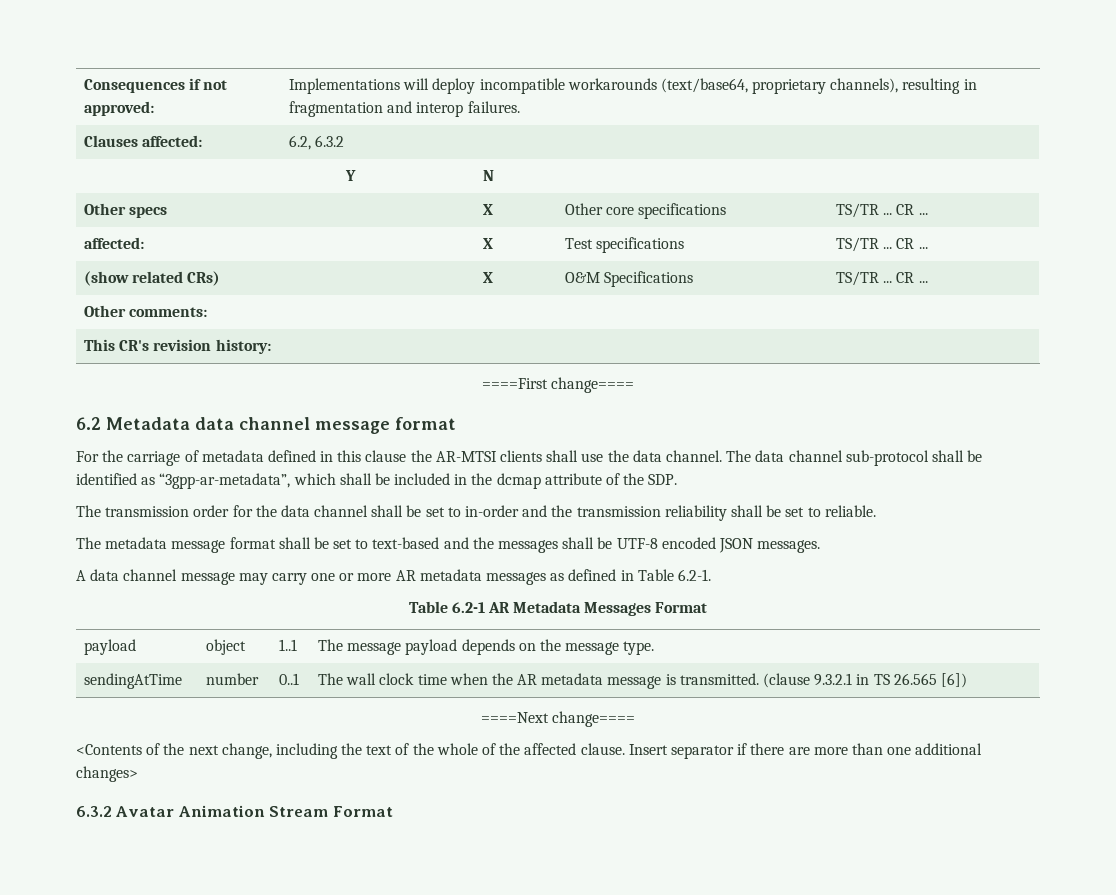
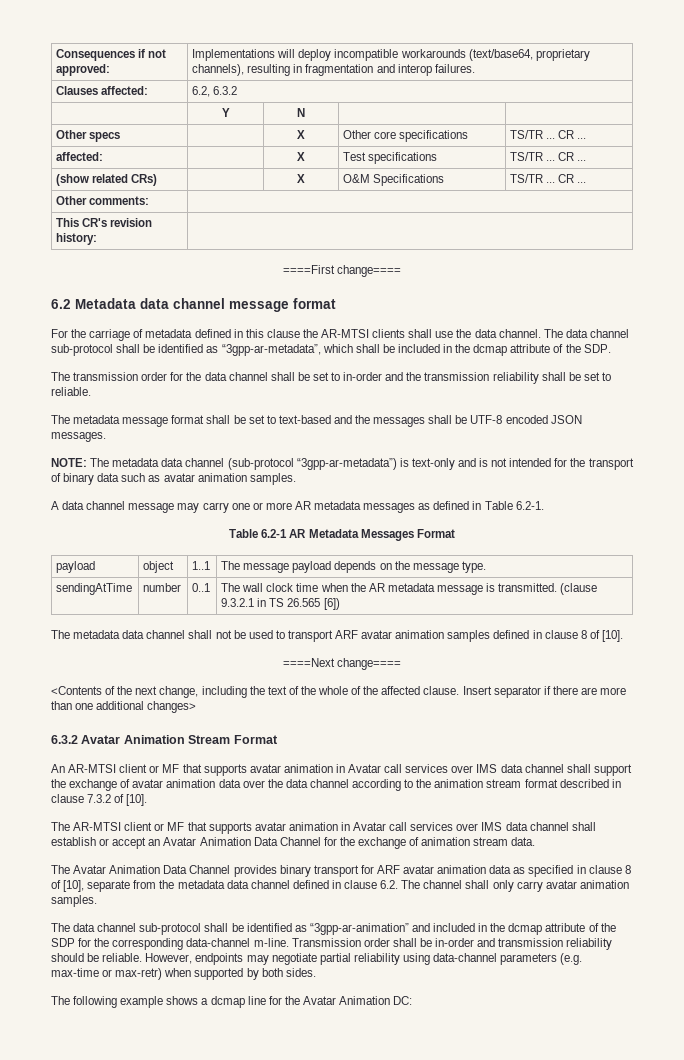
(821, 546) none -> [51,458,634,470] [51,473,296,485] // NOTE: The metadata data channel (sub-protocol “3gpp-ar-metadata”) is text-only and is not intended for the transport of binary data such as avatar animation samples.
(967, 680) none -> [51,630,623,642] // The metadata data channel shall not be used to transport ARF avatar animation samples defined in clause 8 of [10].
(393, 811) none -> [51,764,632,776] [51,779,621,791] [51,794,148,806] [51,822,596,834] [51,837,536,849] [51,865,631,877] [51,880,629,892] [51,895,97,907] [51,923,616,935] [51,938,613,950] [51,953,583,965] [51,968,316,980] [51,996,413,1008] // An AR-MTSI client or MF that supports avatar animation in Avatar call services over IMS data channel shall support the exchange of avatar animation data over the data channel according to the animation stream format described in clause 7.3.2 of [10]. // The AR-MTSI client or MF that supports avatar animation in Avatar call services over IMS data channel shall establish or accept an Avatar Animation Data Channel for the exchange of animation stream data. // The Avatar Animation Data Channel provides binary transport for ARF avatar animation data as specified in clause 8 of [10], separate from the metadata data channel defined in clause 6.2. The channel shall only carry avatar animation samples. // The data channel sub-protocol shall be identified as “3gpp-ar-animation” and included in the dcmap attribute of the SDP for the corresponding data-channel m-line. Transmission order shall be in-order and transmission reliability should be reliable. However, endpoints may negotiate partial reliability using data-channel parameters (e.g. max-time or max-retr) when supported by both sides. // The following example shows a dcmap line for the Avatar Animation DC:

